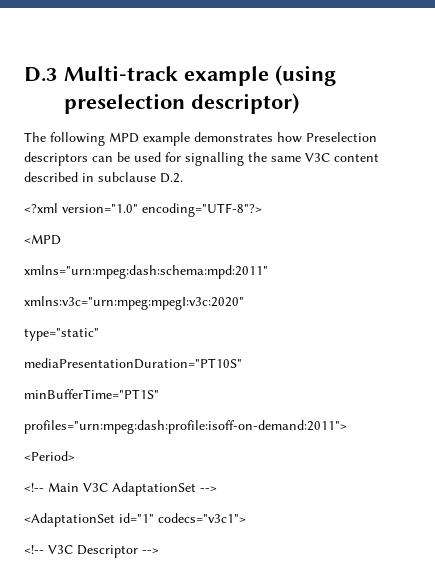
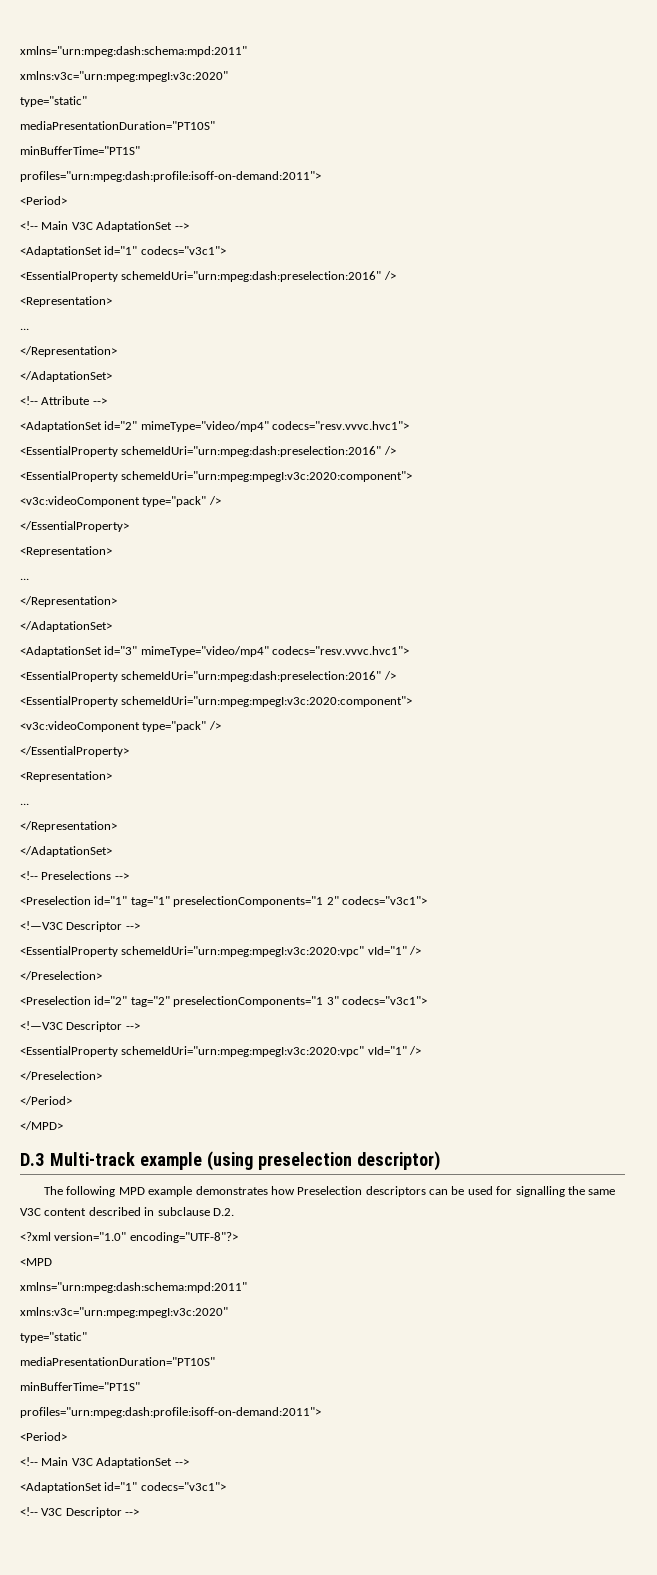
(24, 74) none -> [20,46,247,57] [20,71,228,82] [20,96,87,107] [20,121,215,130] [20,146,140,155] [20,171,321,182] [20,196,67,205] [20,221,189,232] [20,246,226,257] [20,271,396,282] [20,296,112,307] [20,328,29,330] [20,346,117,357] [20,371,112,382] [20,396,107,405] [20,421,410,432] [20,446,396,457] [20,471,413,482] [20,496,221,507] [20,521,129,532] [20,546,112,557] [20,578,29,580] [20,596,117,607] [20,621,112,632] [20,646,410,657] [20,671,396,682] [20,696,413,707] [20,721,221,732] [20,746,129,757] [20,771,112,782] [20,803,29,805] [20,821,117,832] [20,846,112,857] [20,871,129,880] [20,896,427,907] [20,921,140,932] [20,946,422,957] [20,971,102,980] [20,996,427,1007] [20,1021,140,1032] [20,1046,422,1057] [20,1071,102,1080] [20,1096,72,1105] [20,1121,63,1130] xmlns="urn:mpeg:dash:schema:mpd:2011" // xmlns:v3c="urn:mpeg:mpegI:v3c:2020" // type="static" // mediaPresentationDuration="PT10S" // minBufferTime="PT1S" // profiles="urn:mpeg:dash:profile:isoff-on-demand:2011"> // <Period> // <!-- Main V3C AdaptationSet --> // <AdaptationSet id="1" codecs="v3c1"> // <EssentialProperty schemeIdUri="urn:mpeg:dash:preselection:2016" /> // <Representation> // ... // </Representation> // </AdaptationSet> // <!-- Attribute --> // <AdaptationSet id="2" mimeType="video/mp4" codecs="resv.vvvc.hvc1"> // <EssentialProperty schemeIdUri="urn:mpeg:dash:preselection:2016" /> // <EssentialProperty schemeIdUri="urn:mpeg:mpegI:v3c:2020:component"> // <v3c:videoComponent type="pack" /> // </EssentialProperty> // <Representation> // ... // </Representation> // </AdaptationSet> // <AdaptationSet id="3" mimeType="video/mp4" codecs="resv.vvvc.hvc1"> // <EssentialProperty schemeIdUri="urn:mpeg:dash:preselection:2016" /> // <EssentialProperty schemeIdUri="urn:mpeg:mpegI:v3c:2020:component"> // <v3c:videoComponent type="pack" /> // </EssentialProperty> // <Representation> // ... // </Representation> // </AdaptationSet> // <!-- Preselections --> // <Preselection id="1" tag="1" preselectionComponents="1 2" codecs="v3c1"> // <!—V3C Descriptor --> // <EssentialProperty schemeIdUri="urn:mpeg:mpegI:v3c:2020:vpc" vId="1" /> // </Preselection> // <Preselection id="2" tag="2" preselectionComponents="1 3" codecs="v3c1"> // <!—V3C Descriptor --> // <EssentialProperty schemeIdUri="urn:mpeg:mpegI:v3c:2020:vpc" vId="1" /> // </Preselection> // </Period> // </MPD> //

